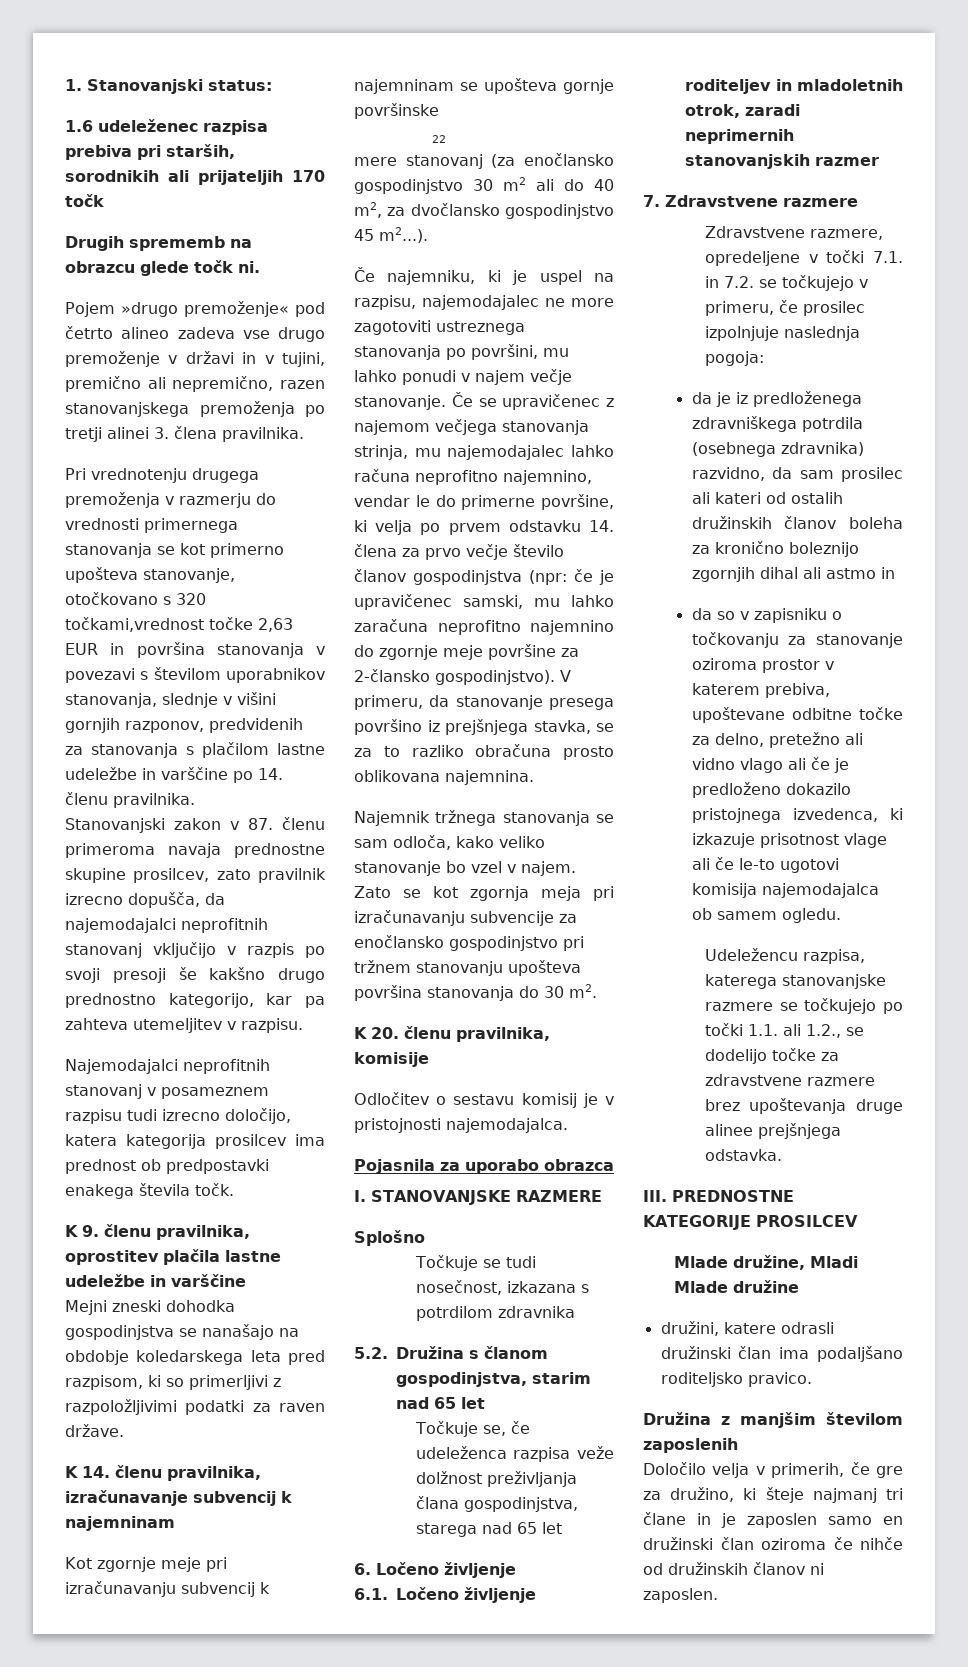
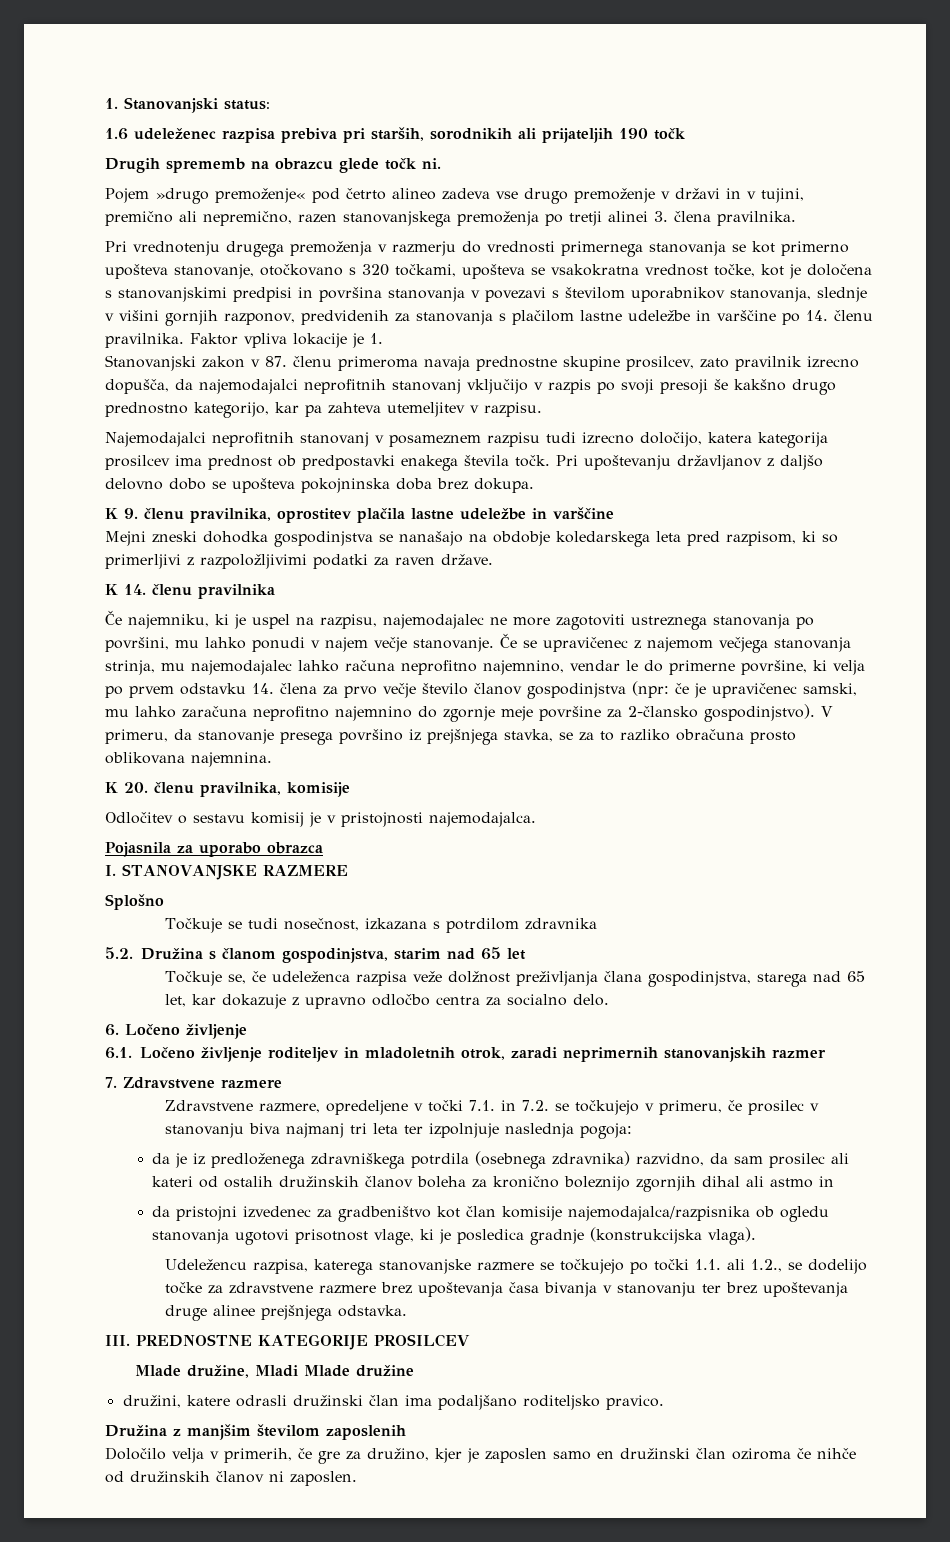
[292,170,325,182] 170 -> [619,128,648,139] 190
[65,617,293,632] [65,643,98,655] točkami,vrednost točke 2,63 EUR -> [395,264,872,279] [105,287,292,302] točkami, upošteva se vsakokratna vrednost točke, kot je določena s stanovanjskimi predpisi
(195, 800) none -> [190,333,383,348] Faktor vpliva lokacije je 1.
(234, 1189) none -> [556,455,823,470] [105,478,534,493] Pri upoštevanju državljanov z daljšo delovno dobo se upošteva pokojninska doba brez dokupa.
[167,1466,261,1481] [65,1490,292,1506] [65,1516,175,1531] [65,1557,227,1572] [65,1581,270,1597] [354,78,614,94] [354,103,439,119] [432,135,446,143] [354,153,614,169] [354,177,614,194] [354,202,614,219] [354,227,428,243] pravilnika, izračunavanje subvencij k najemninam // Kot zgornje meje pri izračunavanju subvencij k najemninam se upošteva gornje površinske // 22 // mere stanovanj (za enočlansko gospodinjstvo 30 m2 ali do 40 m2, za dvočlansko gospodinjstvo 45 m2...). -> [198,584,275,599] pravilnika
[354,810,614,826] [354,835,545,850] [354,861,576,876] [354,886,614,901] [354,910,577,926] [354,935,584,951] [354,960,581,976] [354,984,597,1001] // Najemnik tržnega stanovanja se sam odloča, kako veliko stanovanje bo vzel v najem. Zato se kot zgornja meja pri izračunavanju subvencije za enočlansko gospodinjstvo pri tržnem stanovanju upošteva površina stanovanja do 30 m2. -> (272, 759) none
[541,1522,562,1534] let -> [164,994,609,1009] let, kar dokazuje z upravno odločbo centra za socialno delo.
(865, 308) none -> [809,1103,819,1111] [164,1123,423,1138] v stanovanju biva najmanj tri leta ter
[716,608,842,623] [691,632,903,648] [691,658,834,673] [691,683,830,698] [691,707,903,723] [691,732,863,748] [691,757,849,773] [691,782,851,798] [691,808,903,823] [691,833,887,848] [691,857,839,873] [691,883,879,898] [691,908,841,923] so v zapisniku o točkovanju za stanovanje oziroma prostor v katerem prebiva, upoštevane odbitne točke za delno, pretežno ali vidno vlago ali če je predloženo dokazilo pristojnega izvedenca, ki izkazuje prisotnost vlage ali če le-to ugotovi komisija najemodajalca ob samem ogledu. -> [176,1206,830,1222] [152,1227,757,1245] pristojni izvedenec za gradbeništvo kot član komisije najemodajalca/razpisnika ob ogledu stanovanja ugotovi prisotnost vlage, ki je posledica gradnje (konstrukcijska vlaga).
(847, 1106) none -> [508,1282,848,1297] časa bivanja v stanovanju ter brez upoštevanja
[743,1487,903,1503] [643,1512,711,1525] ki šteje najmanj tri člane in -> [435,1448,462,1463] kjer

